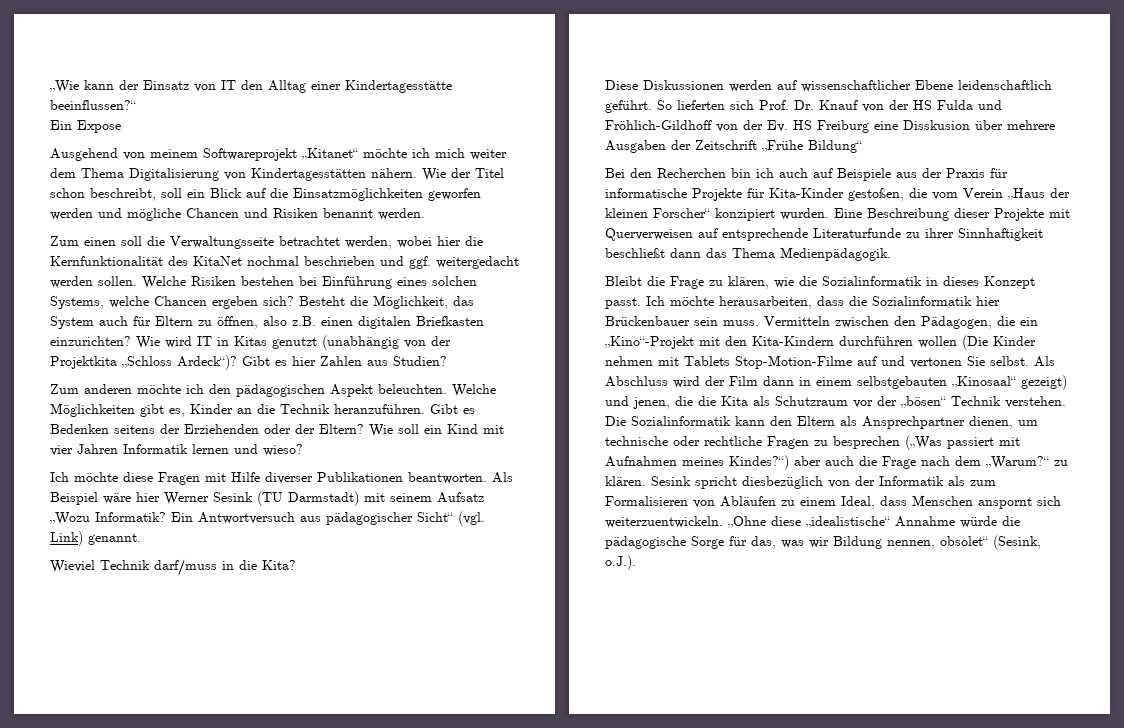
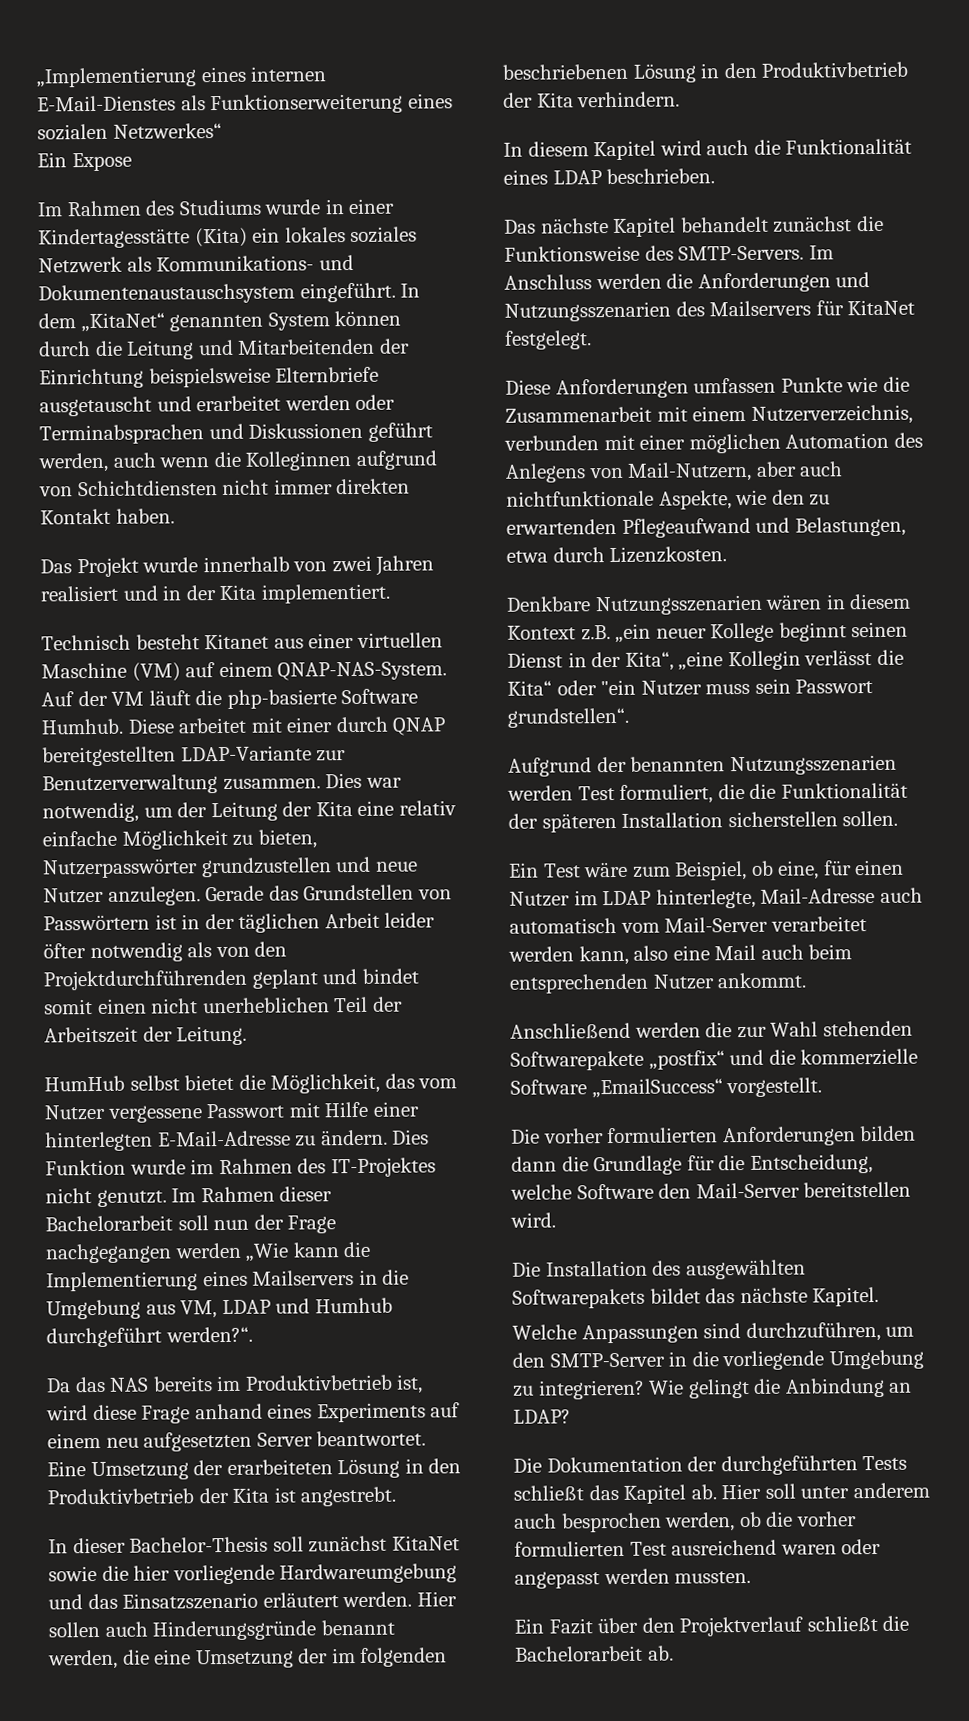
[50,80,452,93] [50,100,136,110] [50,120,121,133] [50,148,507,161] [50,168,504,181] [50,188,481,201] [50,208,425,221] [50,236,483,249] [50,256,519,269] [50,276,477,289] [50,295,474,309] [50,316,484,329] [50,335,451,350] [50,355,447,370] [50,384,496,397] [50,403,475,417] [50,424,504,437] [50,444,303,456] [50,472,513,485] [50,491,484,506] [50,511,485,526] [50,531,141,546] [50,559,296,576] [605,80,1052,92] [605,100,1002,113] [605,120,1055,133] [605,140,862,153] [605,168,1008,181] [605,188,1070,201] [605,208,1070,221] [605,228,1043,241] [605,247,891,261] [605,276,1035,289] [605,296,1000,309] [605,316,1038,329] [605,335,1036,350] [605,355,1055,369] [605,375,1067,390] [605,396,1066,409] [605,416,1038,429] [605,435,1020,450] [605,455,1068,470] [605,476,996,489] [605,495,1061,509] [605,516,1020,528] [605,535,1041,550] [605,555,636,570] „Wie kann der Einsatz von IT den Alltag einer Kindertagesstätte beeinflussen?“ // Ein Expose // Ausgehend von meinem Softwareprojekt „Kitanet“ möchte ich mich weiter dem Thema Digitalisierung von Kindertagesstätten nähern. Wie der Titel schon beschreibt, soll ein Blick auf die Einsatzmöglichkeiten geworfen werden und mögliche Chancen und Risiken benannt werden. // Zum einen soll die Verwaltungsseite betrachtet werden, wobei hier die Kernfunktionalität des KitaNet nochmal beschrieben und ggf. weitergedacht werden sollen. Welche Risiken bestehen bei Einführung eines solchen Systems, welche Chancen ergeben sich? Besteht die Möglichkeit, das System auch für Eltern zu öffnen, also z.B. einen digitalen Briefkasten einzurichten? Wie wird IT in Kitas genutzt (unabhängig von der Projektkita „Schloss Ardeck“)? Gibt es hier Zahlen aus Studien? // Zum anderen möchte ich den pädagogischen Aspekt beleuchten. Welche Möglichkeiten gibt es, Kinder an die Technik heranzuführen. Gibt es Bedenken seitens der Erziehenden oder der Eltern? Wie soll ein Kind mit vier Jahren Informatik lernen und wieso? // Ich möchte diese Fragen mit Hilfe diverser Publikationen beantworten. Als Beispiel wäre hier Werner Sesink (TU Darmstadt) mit seinem Aufsatz „Wozu Informatik? Ein Antwortversuch aus pädagogischer Sicht“ (vgl. Link) genannt. // Wieviel Technik darf/muss in die Kita? // Diese Diskussionen werden auf wissenschaftlicher Ebene leidenschaftlich geführt. So lieferten sich Prof. Dr. Knauf von der HS Fulda und Fröhlich-Gildhoff von der Ev. HS Freiburg eine Disskusion über mehrere Ausgaben der Zeitschrift „Frühe Bildung“ // Bei den Recherchen bin ich auch auf Beispiele aus der Praxis für informatische Projekte für Kita-Kinder gestoßen, die vom Verein „Haus der kleinen Forscher“ konzipiert wurden. Eine Beschreibung dieser Projekte mit Querverweisen auf entsprechende Literaturfunde zu ihrer Sinnhaftigkeit beschließt dann das Thema Medienpädagogik. // Bleibt die Frage zu klären, wie die Sozialinformatik in dieses Konzept passt. Ich möchte herausarbeiten, dass die Sozialinformatik hier Brückenbauer sein muss. Vermitteln zwischen den Pädagogen, die ein „Kino“-Projekt mit den Kita-Kindern durchführen wollen (Die Kinder nehmen mit Tablets Stop-Motion-Filme auf und vertonen Sie selbst. Als Abschluss wird der Film dann in einem selbstgebauten „Kinosaal“ gezeigt) und jenen, die die Kita als Schutzraum vor der „bösen“ Technik verstehen. Die Sozialinformatik kann den Eltern als Ansprechpartner dienen, um technische oder rechtliche Fragen zu besprechen („Was passiert mit Aufnahmen meines Kindes?“) aber auch die Frage nach dem „Warum?“ zu klären. Sesink spricht diesbezüglich von der Informatik als zum Formalisieren von Abläufen zu einem Ideal, dass Menschen anspornt sich weiterzuentwickeln. „Ohne diese „idealistische“ Annahme würde die pädagogische Sorge für das, was wir Bildung nennen, obsolet“ (Sesink, o.J.). -> [36,66,328,88] [37,93,453,115] [37,122,222,141] [37,152,132,172] [37,198,396,217] [38,226,418,249] [38,254,354,274] [38,282,421,305] [38,310,402,333] [39,338,410,360] [39,366,380,389] [39,394,396,417] [39,422,433,445] [38,450,437,473] [39,478,411,497] [40,508,175,525] [40,555,435,578] [40,583,391,604] [41,632,443,651] [41,661,448,682] [41,688,419,709] [41,716,447,736] [42,745,347,767] [42,772,402,795] [42,800,456,823] [42,829,317,850] [42,856,418,879] [43,884,452,906] [43,912,436,933] [43,941,288,963] [43,968,419,991] [44,996,403,1015] [44,1025,248,1046] [44,1073,458,1094] [44,1101,419,1123] [45,1129,430,1152] [45,1157,436,1178] [45,1186,333,1207] [45,1214,337,1234] [45,1241,372,1264] [46,1269,410,1292] [46,1297,393,1320] [46,1326,253,1348] [46,1374,424,1394] [46,1402,461,1424] [47,1430,427,1452] [47,1458,462,1481] [47,1486,397,1507] [48,1535,460,1554] [48,1563,458,1585] [48,1591,457,1610] [48,1619,395,1641] [48,1647,448,1670] [502,61,909,83] [503,91,681,108] [503,138,913,161] [503,168,716,185] [504,215,884,237] [504,245,834,262] [504,272,871,293] [504,299,916,322] [504,330,592,350] [505,376,910,399] [505,404,913,425] [504,432,923,454] [505,461,844,483] [506,489,831,510] [506,516,906,538] [506,546,728,564] [506,593,912,616] [507,621,909,643] [507,649,904,671] [507,678,874,696] [507,707,629,728] [508,754,897,777] [507,782,908,804] [508,810,899,833] [509,859,905,881] [509,887,923,909] [509,916,867,934] [508,944,853,966] [509,972,807,994] [510,1020,913,1039] [510,1048,919,1071] [510,1077,823,1099] [511,1125,917,1147] [511,1154,873,1176] [510,1181,912,1200] [510,1212,556,1228] [512,1259,806,1280] [512,1286,880,1309] [512,1321,915,1344] [512,1349,924,1371] [513,1377,913,1400] [513,1409,571,1424] [513,1455,908,1476] [513,1482,930,1504] [514,1511,857,1533] [514,1538,882,1557] [514,1568,752,1589] [514,1615,910,1637] [515,1645,674,1662] „Implementierung eines internen E-Mail-Dienstes als Funktionserweiterung eines sozialen Netzwerkes“ // Ein Expose // Im Rahmen des Studiums wurde in einer Kindertagesstätte (Kita) ein lokales soziales Netzwerk als Kommunikations- und Dokumentenaustauschsystem eingeführt. In dem „KitaNet“ genannten System können durch die Leitung und Mitarbeitenden der Einrichtung beispielsweise Elternbriefe ausgetauscht und erarbeitet werden oder Terminabsprachen und Diskussionen geführt werden, auch wenn die Kolleginnen aufgrund von Schichtdiensten nicht immer direkten Kontakt haben. // Das Projekt wurde innerhalb von zwei Jahren realisiert und in der Kita implementiert. // Technisch besteht Kitanet aus einer virtuellen Maschine (VM) auf einem QNAP-NAS-System. Auf der VM läuft die php-basierte Software Humhub. Diese arbeitet mit einer durch QNAP bereitgestellten LDAP-Variante zur Benutzerverwaltung zusammen. Dies war notwendig, um der Leitung der Kita eine relativ einfache Möglichkeit zu bieten, Nutzerpasswörter grundzustellen und neue Nutzer anzulegen. Gerade das Grundstellen von Passwörtern ist in der täglichen Arbeit leider öfter notwendig als von den Projektdurchführenden geplant und bindet somit einen nicht unerheblichen Teil der Arbeitszeit der Leitung. // HumHub selbst bietet die Möglichkeit, das vom Nutzer vergessene Passwort mit Hilfe einer hinterlegten E-Mail-Adresse zu ändern. Dies Funktion wurde im Rahmen des IT-Projektes nicht genutzt. Im Rahmen dieser Bachelorarbeit soll nun der Frage nachgegangen werden „Wie kann die Implementierung eines Mailservers in die Umgebung aus VM, LDAP und Humhub durchgeführt werden?“. // Da das NAS bereits im Produktivbetrieb ist, wird diese Frage anhand eines Experiments auf einem neu aufgesetzten Server beantwortet. Eine Umsetzung der erarbeiteten Lösung in den Produktivbetrieb der Kita ist angestrebt. // In dieser Bachelor-Thesis soll zunächst KitaNet sowie die hier vorliegende Hardwareumgebung und das Einsatzszenario erläutert werden. Hier sollen auch Hinderungsgründe benannt werden, die eine Umsetzung der im folgenden beschriebenen Lösung in den Produktivbetrieb der Kita verhindern. // In diesem Kapitel wird auch die Funktionalität eines LDAP beschrieben. // Das nächste Kapitel behandelt zunächst die Funktionsweise des SMTP-Servers. Im Anschluss werden die Anforderungen und Nutzungsszenarien des Mailservers für KitaNet festgelegt. // Diese Anforderungen umfassen Punkte wie die Zusammenarbeit mit einem Nutzerverzeichnis, verbunden mit einer möglichen Automation des Anlegens von Mail-Nutzern, aber auch nichtfunktionale Aspekte, wie den zu erwartenden Pflegeaufwand und Belastungen, etwa durch Lizenzkosten. // Denkbare Nutzungsszenarien wären in diesem Kontext z.B. „ein neuer Kollege beginnt seinen Dienst in der Kita“, „eine Kollegin verlässt die Kita“ oder "ein Nutzer muss sein Passwort grundstellen“. // Aufgrund der benannten Nutzungsszenarien werden Test formuliert, die die Funktionalität der späteren Installation sicherstellen sollen. // Ein Test wäre zum Beispiel, ob eine, für einen Nutzer im LDAP hinterlegte, Mail-Adresse auch automatisch vom Mail-Server verarbeitet werden kann, also eine Mail auch beim entsprechenden Nutzer ankommt. // Anschließend werden die zur Wahl stehenden Softwarepakete „postfix“ und die kommerzielle Software „EmailSuccess“ vorgestellt. // Die vorher formulierten Anforderungen bilden dann die Grundlage für die Entscheidung, welche Software den Mail-Server bereitstellen wird. // Die Installation des ausgewählten Softwarepakets bildet das nächste Kapitel. // Welche Anpassungen sind durchzuführen, um den SMTP-Server in die vorliegende Umgebung zu integrieren? Wie gelingt die Anbindung an LDAP? // Die Dokumentation der durchgeführten Tests schließt das Kapitel ab. Hier soll unter anderem auch besprochen werden, ob die vorher formulierten Test ausreichend waren oder angepasst werden mussten. // Ein Fazit über den Projektverlauf schließt die Bachelorarbeit ab.

